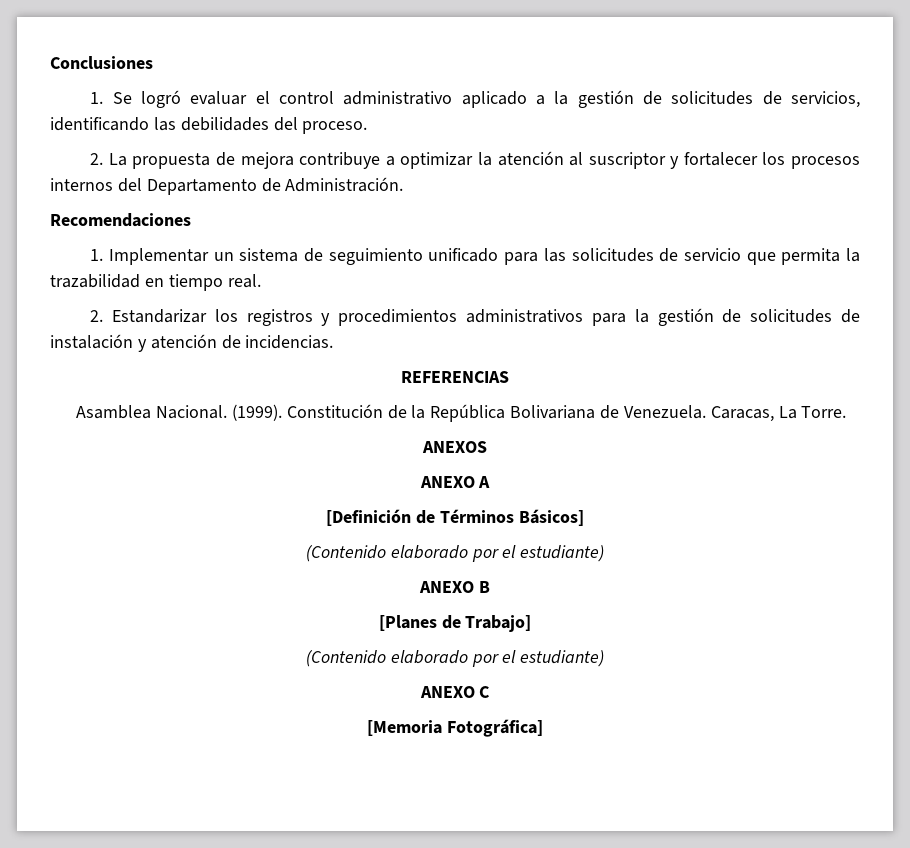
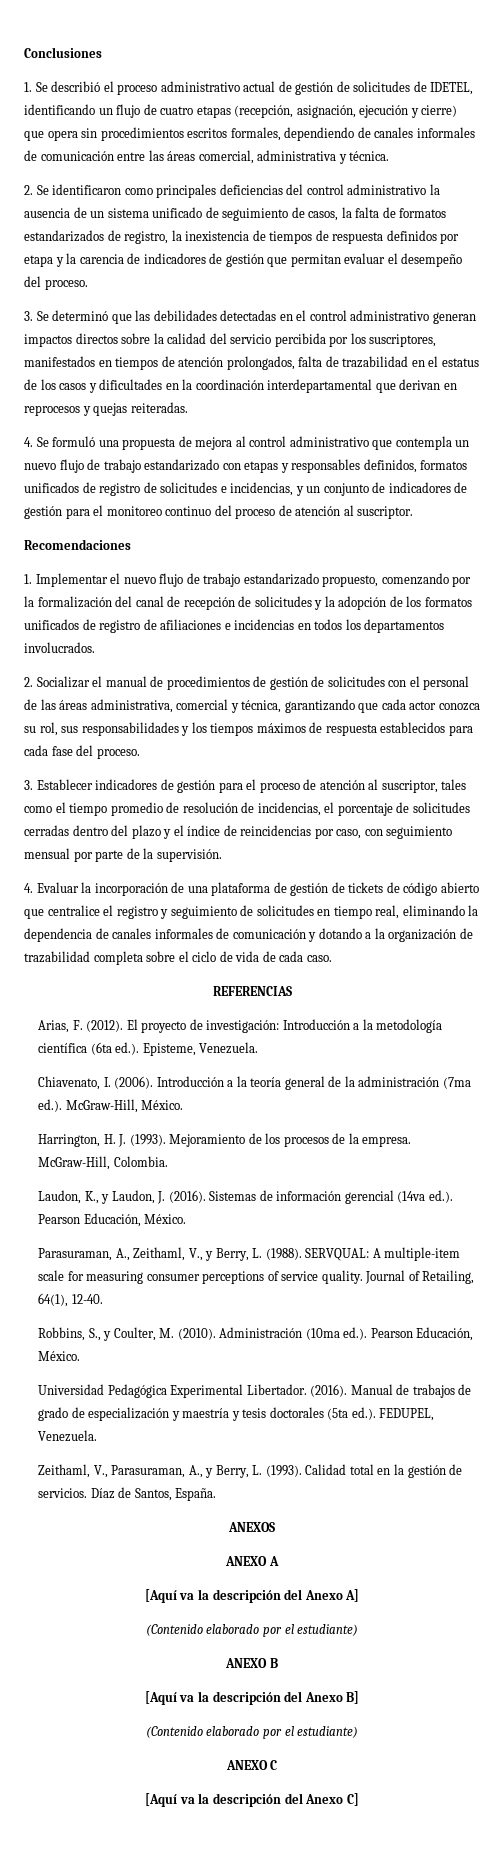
[140,90,861,108] [50,117,368,134] [90,151,860,169] [50,177,404,195] [50,213,191,227] [90,248,860,265] [50,274,261,291] [90,308,861,326] [50,334,334,352] [401,371,509,383] [76,404,847,422] [422,441,487,453] [419,476,491,488] [326,509,584,526] logró evaluar el control administrativo aplicado a la gestión de solicitudes de servicios, identificando las debilidades del proceso. // 2. La propuesta de mejora contribuye a optimizar la atención al suscriptor y fortalecer los procesos internos del Departamento de Administración. // Recomendaciones // 1. Implementar un sistema de seguimiento unificado para las solicitudes de servicio que permita la trazabilidad en tiempo real. // 2. Estandarizar los registros y procedimientos administrativos para la gestión de solicitudes de instalación y atención de incidencias. // REFERENCIAS // Asamblea Nacional. (1999). Constitución de la República Bolivariana de Venezuela. Caracas, La Torre. // ANEXOS // ANEXO A // [Definición de Términos Básicos] -> [51,81,474,95] [24,104,458,118] [24,127,475,141] [24,150,390,164] [24,184,440,198] [24,207,447,221] [24,230,460,244] [24,253,463,267] [24,276,88,290] [24,310,476,324] [24,333,437,347] [24,356,479,370] [24,379,457,393] [24,402,188,416] [24,436,470,450] [24,459,468,473] [24,482,468,496] [24,505,414,519] [24,539,131,550] [24,573,472,587] [24,596,472,610] [24,619,445,633] [24,642,95,653] [24,676,470,690] [24,699,480,713] [24,722,473,736] [24,745,140,759] [24,779,467,793] [24,802,470,816] [24,825,453,839] [24,848,222,862] [24,882,479,896] [24,905,479,919] [24,928,473,942] [24,951,332,965] [212,986,292,996] [38,1019,443,1033] [38,1042,259,1056] [38,1076,471,1090] [38,1099,184,1113] [38,1133,412,1147] [38,1156,168,1170] [38,1190,453,1204] [38,1213,187,1227] [38,1247,461,1261] [38,1270,475,1284] [38,1293,103,1307] [38,1327,474,1341] [38,1351,81,1361] [38,1384,472,1398] [38,1407,435,1421] [38,1430,98,1442] [38,1464,463,1478] [38,1487,217,1501] [228,1522,275,1532] [225,1556,279,1566] [144,1589,360,1603] describió el proceso administrativo actual de gestión de solicitudes de IDETEL, identificando un flujo de cuatro etapas (recepción, asignación, ejecución y cierre) que opera sin procedimientos escritos formales, dependiendo de canales informales de comunicación entre las áreas comercial, administrativa y técnica. // 2. Se identificaron como principales deficiencias del control administrativo la ausencia de un sistema unificado de seguimiento de casos, la falta de formatos estandarizados de registro, la inexistencia de tiempos de respuesta definidos por etapa y la carencia de indicadores de gestión que permitan evaluar el desempeño del proceso. // 3. Se determinó que las debilidades detectadas en el control administrativo generan impactos directos sobre la calidad del servicio percibida por los suscriptores, manifestados en tiempos de atención prolongados, falta de trazabilidad en el estatus de los casos y dificultades en la coordinación interdepartamental que derivan en reprocesos y quejas reiteradas. // 4. Se formuló una propuesta de mejora al control administrativo que contempla un nuevo flujo de trabajo estandarizado con etapas y responsables definidos, formatos unificados de registro de solicitudes e incidencias, y un conjunto de indicadores de gestión para el monitoreo continuo del proceso de atención al suscriptor. // Recomendaciones // 1. Implementar el nuevo flujo de trabajo estandarizado propuesto, comenzando por la formalización del canal de recepción de solicitudes y la adopción de los formatos unificados de registro de afiliaciones e incidencias en todos los departamentos involucrados. // 2. Socializar el manual de procedimientos de gestión de solicitudes con el personal de las áreas administrativa, comercial y técnica, garantizando que cada actor conozca su rol, sus responsabilidades y los tiempos máximos de respuesta establecidos para cada fase del proceso. // 3. Establecer indicadores de gestión para el proceso de atención al suscriptor, tales como el tiempo promedio de resolución de incidencias, el porcentaje de solicitudes cerradas dentro del plazo y el índice de reincidencias por caso, con seguimiento mensual por parte de la supervisión. // 4. Evaluar la incorporación de una plataforma de gestión de tickets de código abierto que centralice el registro y seguimiento de solicitudes en tiempo real, eliminando la dependencia de canales informales de comunicación y dotando a la organización de trazabilidad completa sobre el ciclo de vida de cada caso. // REFERENCIAS // Arias, F. (2012). El proyecto de investigación: Introducción a la metodología científica (6ta ed.). Episteme, Venezuela. // Chiavenato, I. (2006). Introducción a la teoría general de la administración (7ma ed.). McGraw-Hill, México. // Harrington, H. J. (1993). Mejoramiento de los procesos de la empresa. McGraw-Hill, Colombia. // Laudon, K., y Laudon, J. (2016). Sistemas de información gerencial (14va ed.). Pearson Educación, México. // Parasuraman, A., Zeithaml, V., y Berry, L. (1988). SERVQUAL: A multiple-item scale for measuring consumer perceptions of service quality. Journal of Retailing, 64(1), 12-40. // Robbins, S., y Coulter, M. (2010). Administración (10ma ed.). Pearson Educación, México. // Universidad Pedagógica Experimental Libertador. (2016). Manual de trabajos de grado de especialización y maestría y tesis doctorales (5ta ed.). FEDUPEL, Venezuela. // Zeithaml, V., Parasuraman, A., y Berry, L. (1993). Calidad total en la gestión de servicios. Díaz de Santos, España. // ANEXOS // ANEXO A // [Aquí va la descripción del Anexo A]
[378,615,532,632] [Planes de Trabajo] -> [144,1691,360,1705] [Aquí va la descripción del Anexo B]
[367,719,543,737] [Memoria Fotográfica] -> [145,1793,359,1807] [Aquí va la descripción del Anexo C]

